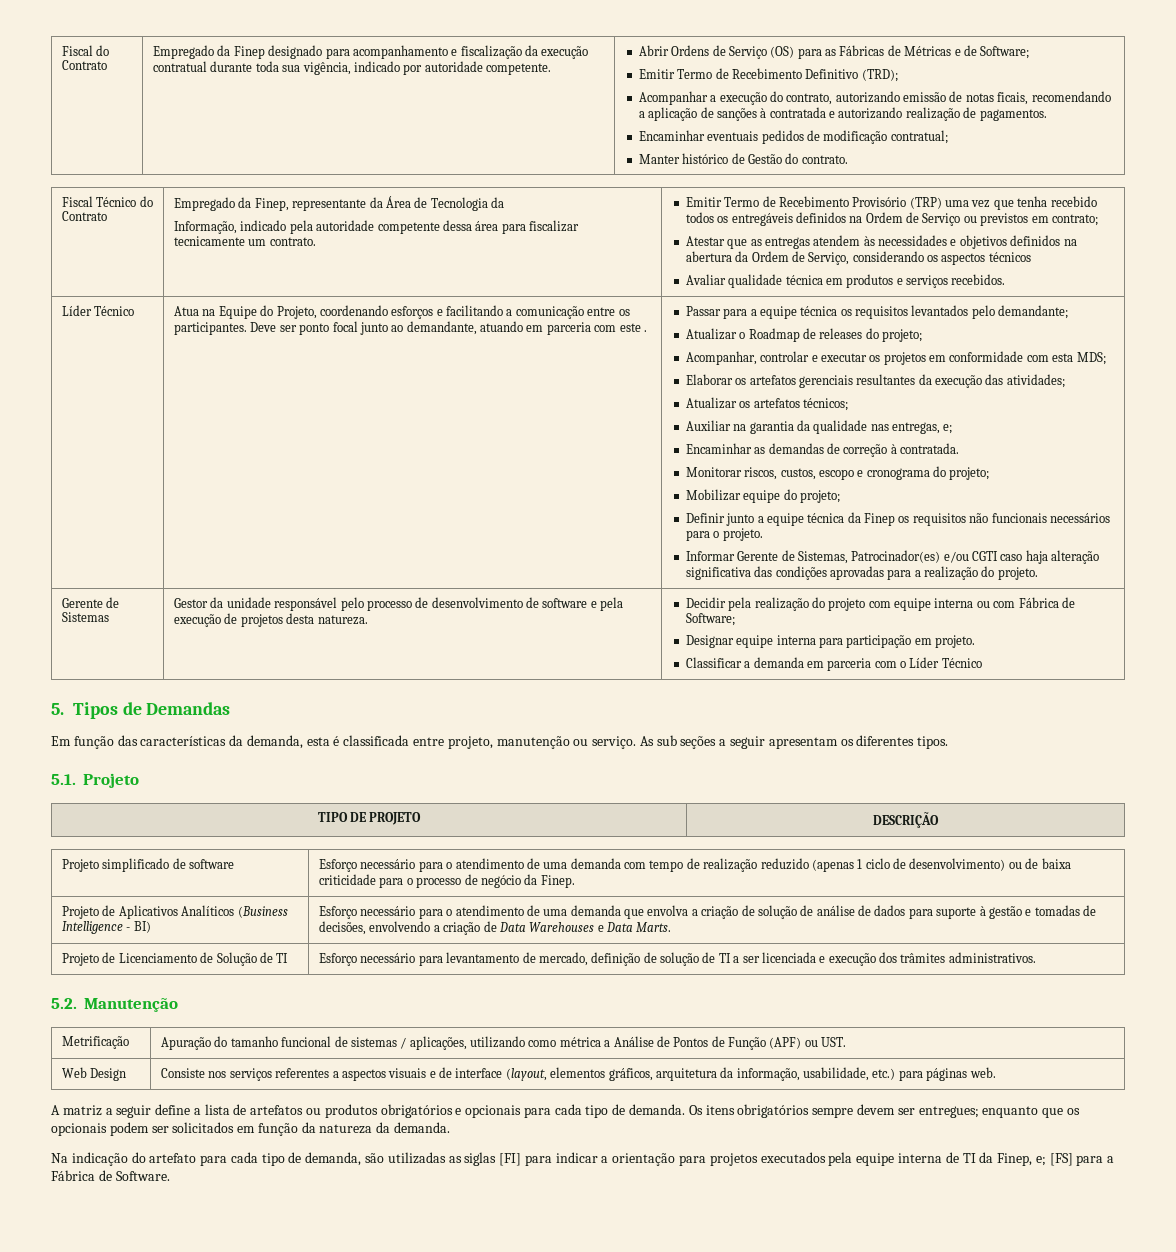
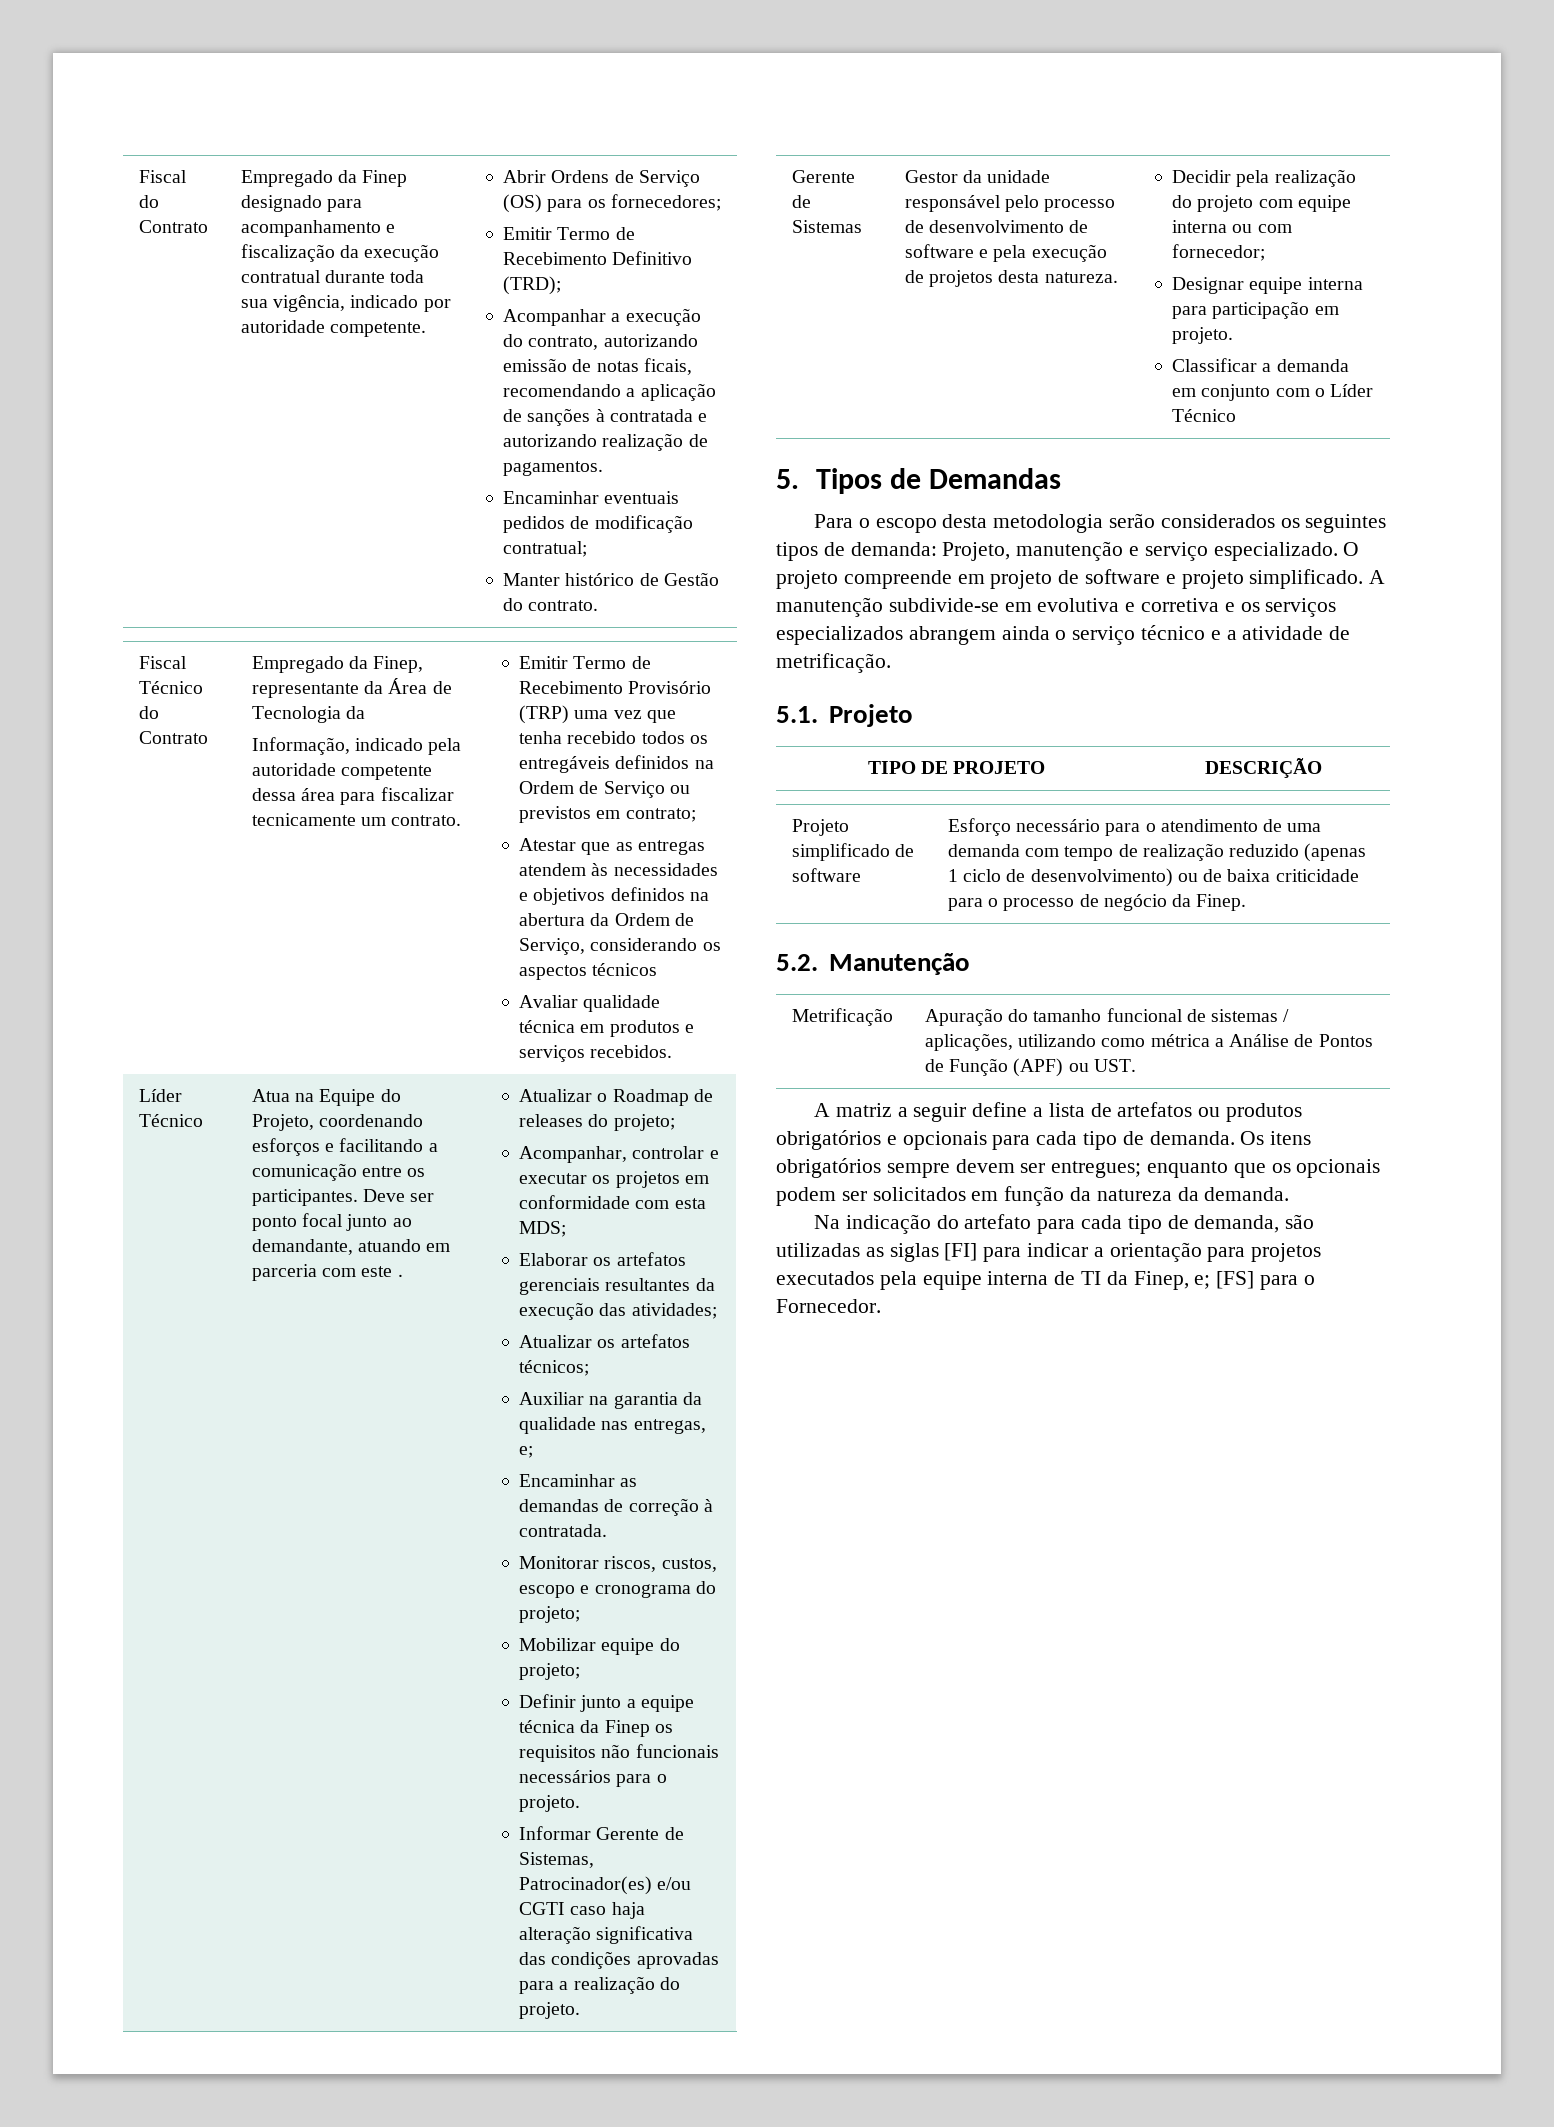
[824,45,1030,59] as Fábricas de Métricas e de Software; -> [587,194,721,211] os fornecedores;
[685,305,1069,319] Passar para a equipe técnica os requisitos levantados pelo demandante; // -> (403, 1275) none
[1018,597,1075,608] [685,613,735,626] Fábrica de Software; -> [1172,244,1266,261] fornecedor;
[827,658,872,671] parceria -> [1201,384,1271,401] conjunto
[51,735,949,749] Em função das características da demanda, esta é classificada entre projeto, manutenção ou serviço. As sub seções a seguir apresentam os diferentes tipos. -> [813,513,1387,533] [776,541,1360,561] [776,569,1386,589] [776,597,1337,617] [776,625,1351,645] [776,653,891,673] Para o escopo desta metodologia serão considerados os seguintes tipos de demanda: Projeto, manutenção e serviço especializado. O projeto compreende em projeto de software e projeto simplificado. A manutenção subdivide-se em evolutiva e corretiva e os serviços especializados abrangem ainda o serviço técnico e a atividade de metrificação.
[61,905,288,919] [61,921,151,934] [318,905,1096,919] [318,921,672,935] [61,952,289,966] [318,952,1036,966] // Projeto de Aplicativos Analíticos (Business Intelligence - BI) | Esforço necessário para o atendimento de uma demanda que envolva a criação de solução de análise de dados para suporte à gestão e tomadas de decisões, envolvendo a criação de Data Warehouses e Data Marts. // Projeto de Licenciamento de Solução de TI | Esforço necessário para levantamento de mercado, definição de solução de TI a ser licenciada e execução dos trâmites administrativos. -> (1247, 902) none
[61,1067,127,1081] [160,1067,996,1081] // Web Design | Consiste nos serviços referentes a aspectos visuais e de interface (layout, elementos gráficos, arquitetura da informação, usabilidade, etc.) para páginas web. -> (1136, 1065) none
[1107,1156,1115,1163] [51,1170,170,1181] a Fábrica de Software. -> [1303,1275,1315,1285] [776,1299,881,1313] o Fornecedor.

